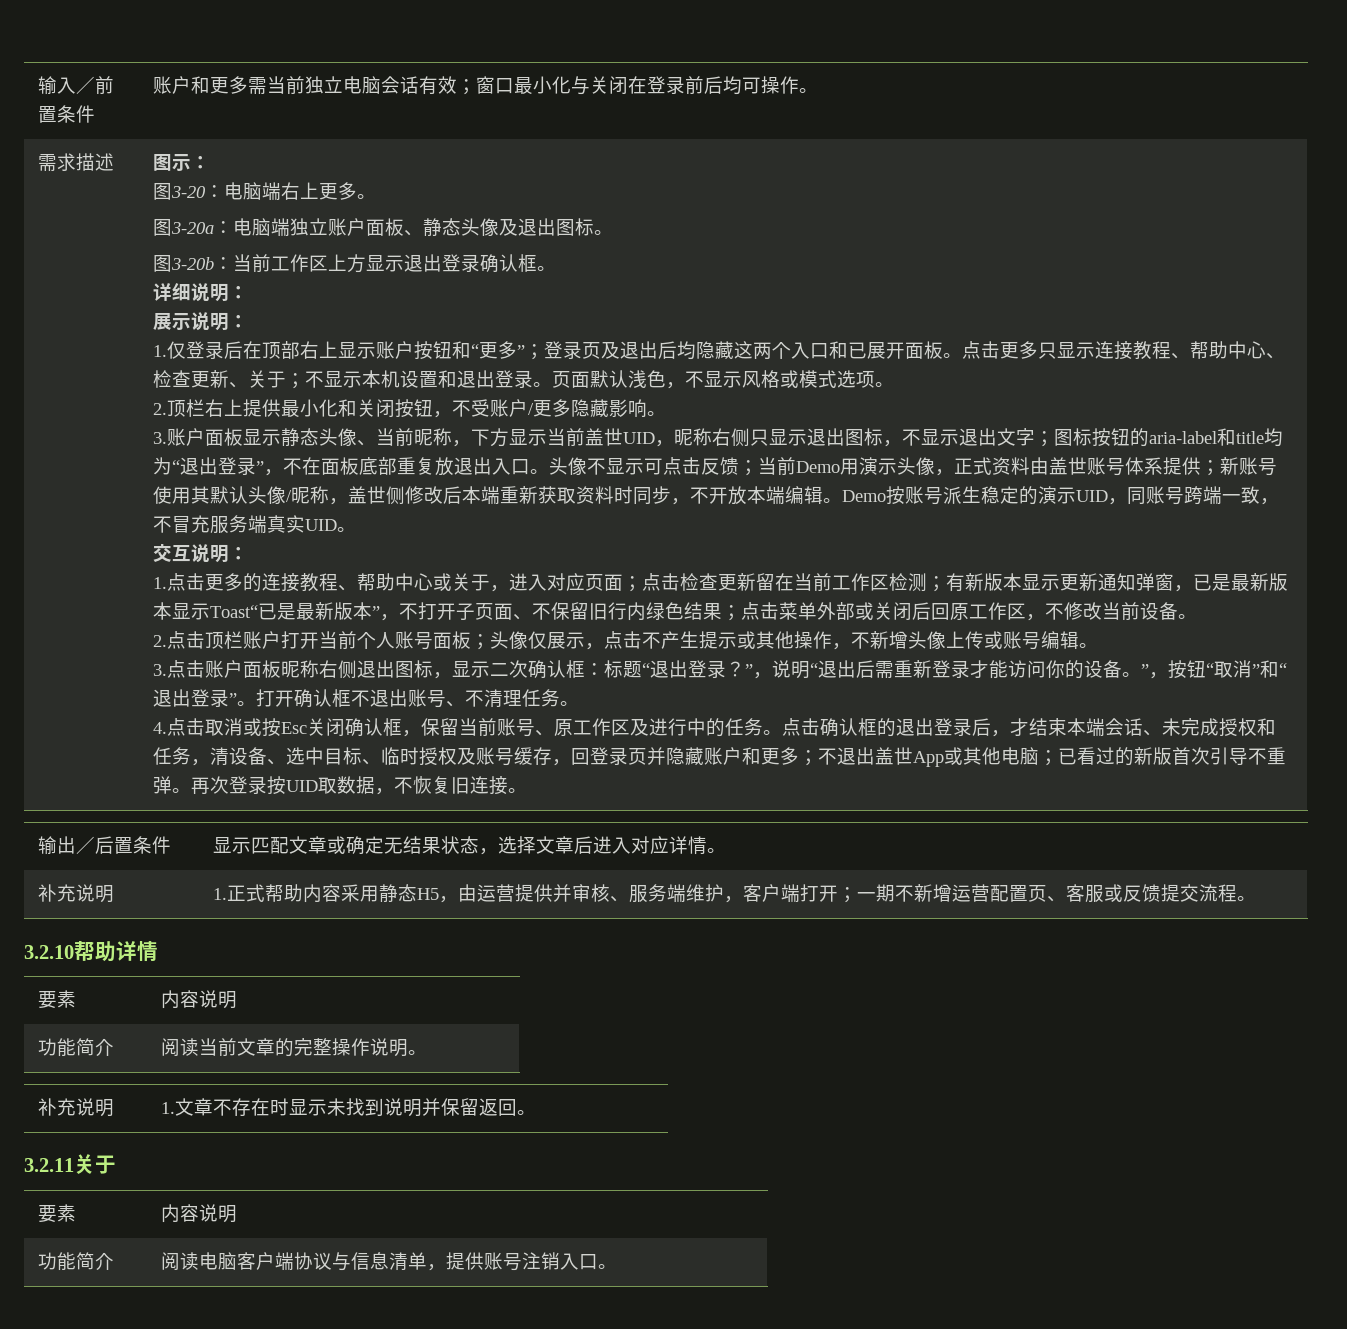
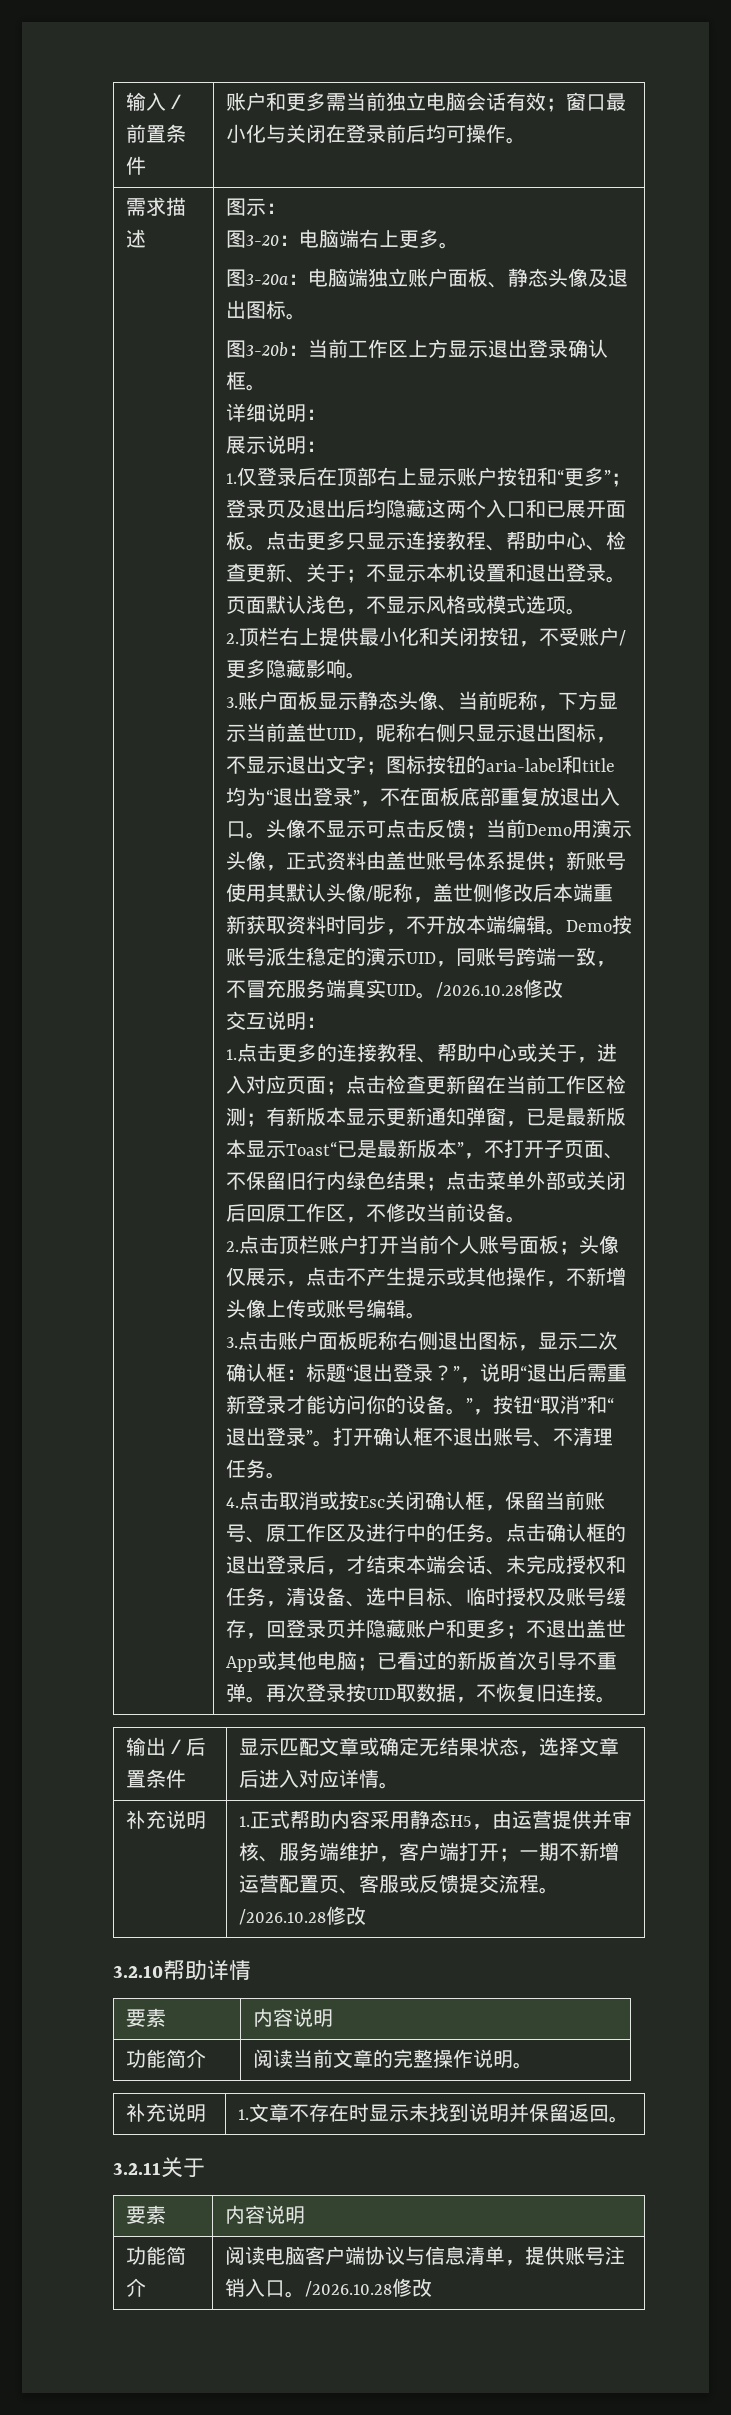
(356, 529) none -> [435,979,563,998] /2026.10.28修改
(1256, 898) none -> [238,1906,366,1925] /2026.10.28修改
(617, 1266) none -> [304,2278,432,2297] /2026.10.28修改

